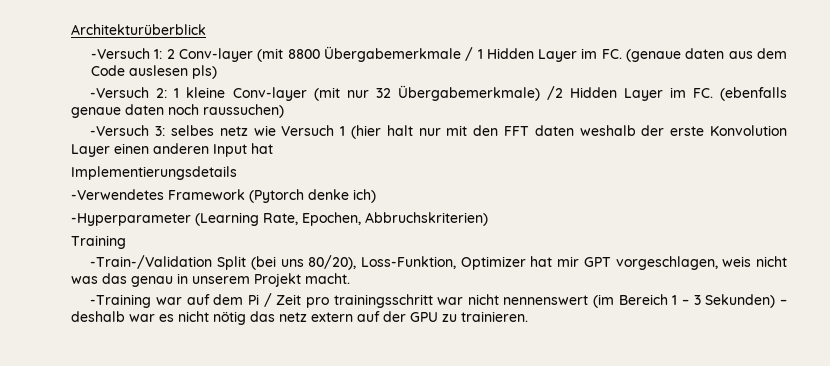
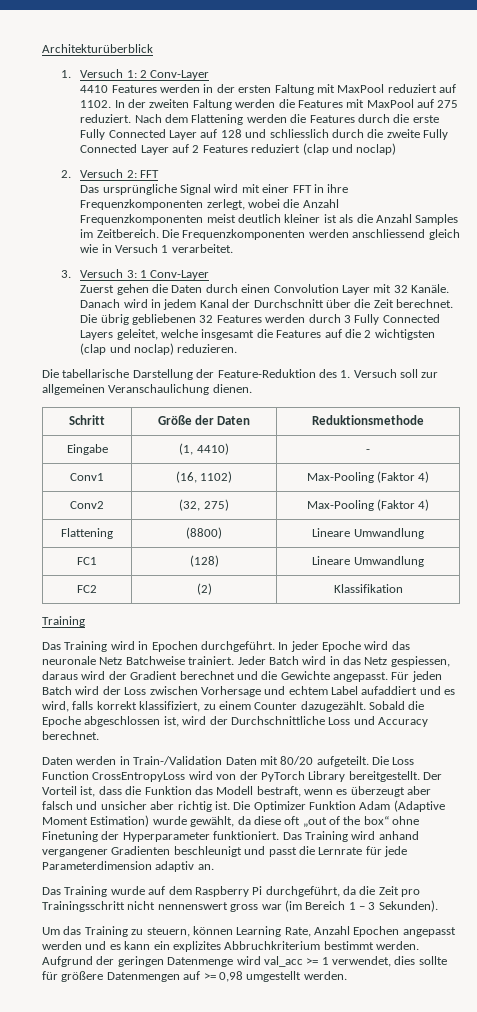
[91,46,788,62] [91,65,218,79] [90,85,787,101] [71,104,284,118] [90,125,787,139] [71,143,273,157] [71,166,237,180] [71,189,376,203] [71,212,488,226] [71,235,126,249] [90,255,787,270] [71,273,350,287] [90,293,589,308] -Versuch 1: 2 Conv-layer (mit 8800 Übergabemerkmale / 1 Hidden Layer im FC. (genaue daten aus dem Code auslesen pls) // -Versuch 2: 1 kleine Conv-layer (mit nur 32 Übergabemerkmale) /2 Hidden Layer im FC. (ebenfalls genaue daten noch raussuchen) // -Versuch 3: selbes netz wie Versuch 1 (hier halt nur mit den FFT daten weshalb der erste Konvolution Layer einen anderen Input hat // Implementierungsdetails // -Verwendetes Framework (Pytorch denke ich) // -Hyperparameter (Learning Rate, Epochen, Abbruchskriterien) // Training // -Train-/Validation Split (bei uns 80/20), Loss-Funktion, Optimizer hat mir GPT vorgeschlagen, weis nicht was das genau in unserem Projekt macht. // -Training war auf dem Pi / Zeit pro trainingsschritt war nicht nennenswert -> [61,69,210,80] [80,84,457,95] [80,99,459,110] [80,114,439,125] [80,129,449,140] [80,143,397,155] [61,169,160,178] [80,184,349,195] [80,199,339,210] [80,214,459,225] [80,229,460,240] [80,244,233,253] [61,269,210,280] [80,284,450,295] [80,299,454,310] [80,314,440,325] [80,329,435,340] [80,343,238,355] [42,369,439,380] [42,384,252,395] [69,415,105,425] [157,415,251,425] [312,415,424,425] [66,444,108,455] [179,443,229,455] [366,449,370,453] [70,473,104,481] [175,471,233,483] [306,471,430,483] [70,501,104,509] [179,499,229,511] [306,499,430,511] [61,528,113,539] [185,527,222,539] [312,528,424,539] [77,557,97,565] [189,555,219,567] [312,556,424,567] [77,585,97,593] [196,583,212,595] [333,584,403,593] [42,616,85,627] [42,641,410,652] [42,656,450,667] [42,671,442,682] [42,686,456,697] [42,701,425,712] [42,716,428,727] [42,731,99,740] [42,756,415,767] [42,771,442,782] [42,786,432,797] [42,800,445,812] [42,815,420,827] [42,831,419,842] [42,846,407,857] [42,861,214,872] [42,886,421,897] [42,901,282,912] 1. Versuch 1: 2 Conv-Layer // 4410 Features werden in der ersten Faltung mit MaxPool reduziert auf 1102. In der zweiten Faltung werden die Features mit MaxPool auf 275 reduziert. Nach dem Flattening werden die Features durch die erste Fully Connected Layer auf 128 und schliesslich durch die zweite Fully Connected Layer auf 2 Features reduziert (clap und noclap) // 2. Versuch 2: FFT // Das ursprüngliche Signal wird mit einer FFT in ihre Frequenzkomponenten zerlegt, wobei die Anzahl Frequenzkomponenten meist deutlich kleiner ist als die Anzahl Samples im Zeitbereich. Die Frequenzkomponenten werden anschliessend gleich wie in Versuch 1 verarbeitet. // 3. Versuch 3: 1 Conv-Layer // Zuerst gehen die Daten durch einen Convolution Layer mit 32 Kanäle. Danach wird in jedem Kanal der Durchschnitt über die Zeit berechnet. Die übrig gebliebenen 32 Features werden durch 3 Fully Connected Layers geleitet, welche insgesamt die Features auf die 2 wichtigsten (clap und noclap) reduzieren. // Die tabellarische Darstellung der Feature-Reduktion des 1. Versuch soll zur allgemeinen Veranschaulichung dienen. // Schritt | Größe der Daten | Reduktionsmethode // Eingabe | (1, 4410) | - // Conv1 | (16, 1102) | Max-Pooling (Faktor 4) // Conv2 | (32, 275) | Max-Pooling (Faktor 4) // Flattening | (8800) | Lineare Umwandlung // FC1 | (128) | Lineare Umwandlung // FC2 | (2) | Klassifikation // Training // Das Training wird in Epochen durchgeführt. In jeder Epoche wird das neuronale Netz Batchweise trainiert. Jeder Batch wird in das Netz gespiessen, daraus wird der Gradient berechnet und die Gewichte angepasst. Für jeden Batch wird der Loss zwischen Vorhersage und echtem Label aufaddiert und es wird, falls korrekt klassifiziert, zu einem Counter dazugezählt. Sobald die Epoche abgeschlossen ist, wird der Durchschnittliche Loss und Accuracy berechnet. // Daten werden in Train-/Validation Daten mit 80/20 aufgeteilt. Die Loss Function CrossEntropyLoss wird von der PyTorch Library bereitgestellt. Der Vorteil ist, dass die Funktion das Modell bestraft, wenn es überzeugt aber falsch und unsicher aber richtig ist. Die Optimizer Funktion Adam (Adaptive Moment Estimation) wurde gewählt, da diese oft „out of the box“ ohne Finetuning der Hyperparameter funktioniert. Das Training wird anhand vergangener Gradienten beschleunigt und passt die Lernrate für jede Parameterdimension adaptiv an. // Das Training wurde auf dem Raspberry Pi durchgeführt, da die Zeit pro Trainingsschritt nicht nennenswert gross war
[705,294,787,308] [71,311,528,325] Sekunden) – deshalb war es nicht nötig das netz extern auf der GPU zu trainieren. -> [378,900,438,912] [42,926,456,937] [42,941,419,952] [42,956,447,967] [42,971,347,982] Sekunden). // Um das Training zu steuern, können Learning Rate, Anzahl Epochen angepasst werden und es kann ein explizites Abbruchkriterium bestimmt werden. Aufgrund der geringen Datenmenge wird val_acc >= 1 verwendet, dies sollte für größere Datenmengen auf >= 0,98 umgestellt werden.

